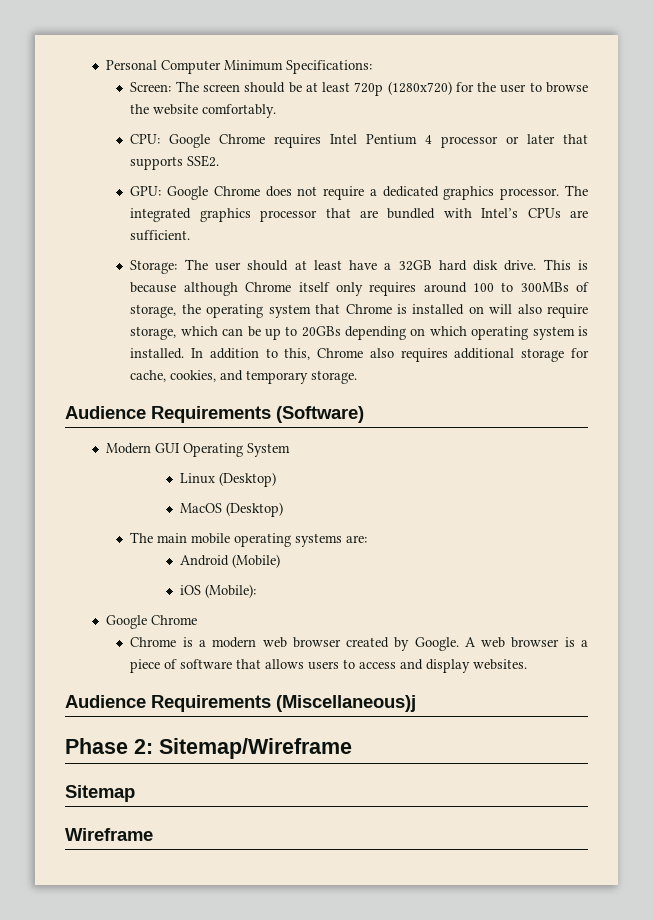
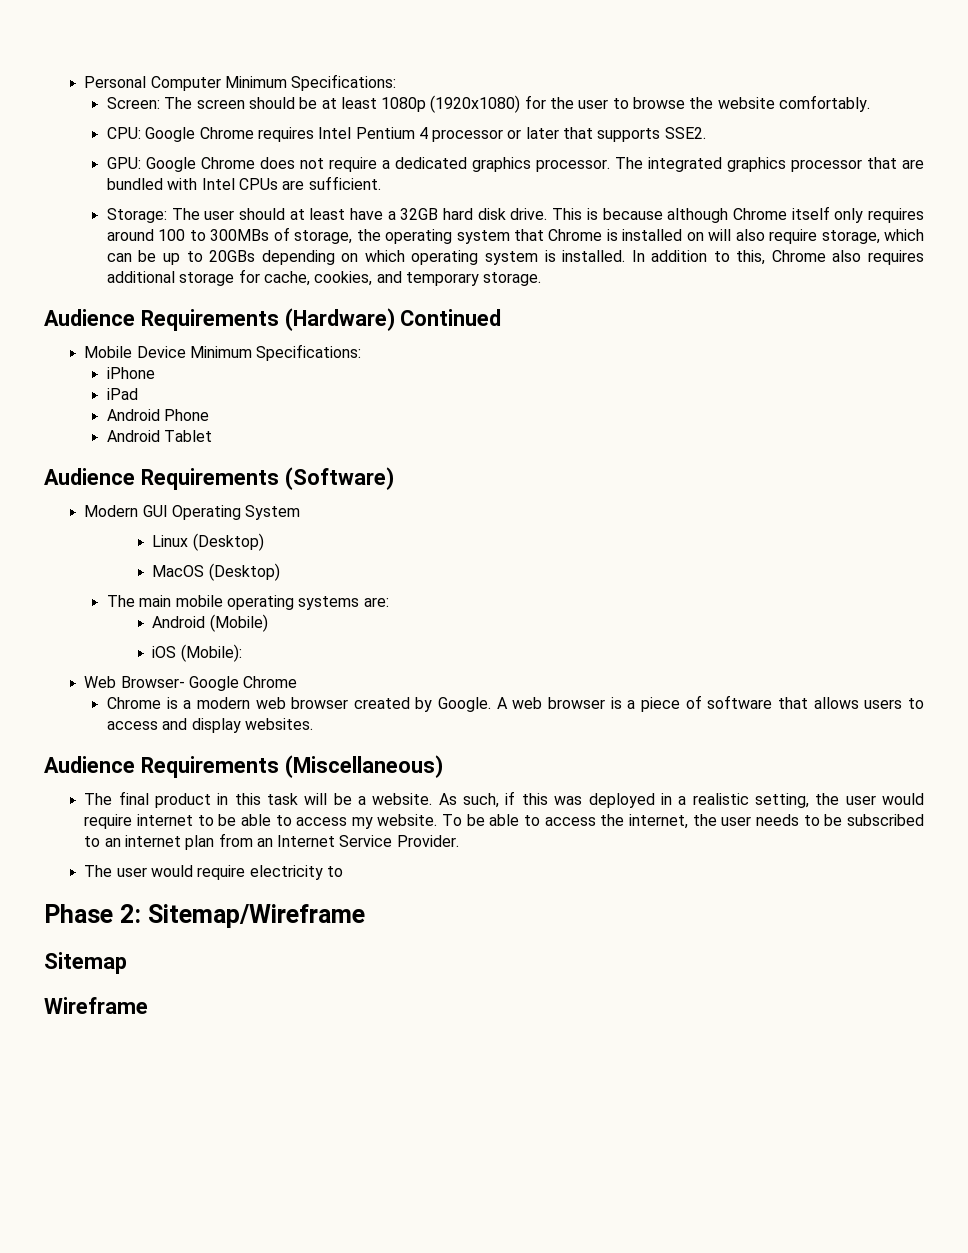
[354,81,452,96] 720p (1280x720) -> [381,95,521,113] 1080p (1920x1080)
[481,208,519,218] Intel’s -> [201,178,235,190] Intel
(358, 377) none -> [44,308,502,331] [84,344,362,361] [106,367,155,379] [106,388,138,400] [106,409,210,421] [106,430,213,442] // Audience Requirements (Hardware) Continued // Mobile Device Minimum Specifications: // iPhone // iPad // Android Phone // Android Tablet
(256, 591) none -> [84,676,185,688] Web Browser-
[276,695,416,712] (Miscellaneous)j -> [284,755,443,778] [84,791,924,808] [84,814,924,829] [84,833,459,850] [84,865,343,880] (Miscellaneous) // The final product in this task will be a website. As such, if this was deployed in a realistic setting, the user would require internet to be able to access my website. To be able to access the internet, the user needs to be subscribed to an internet plan from an Internet Service Provider. // The user would require electricity to

